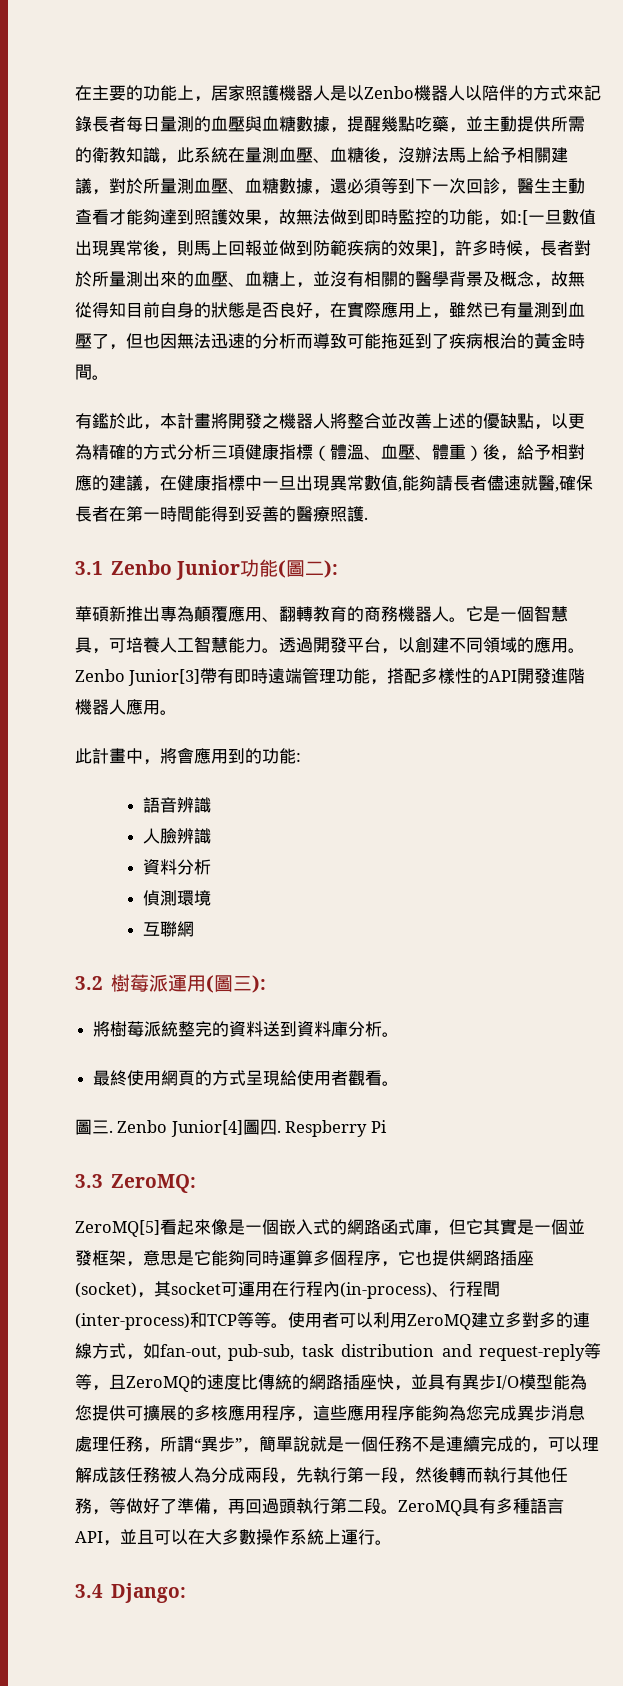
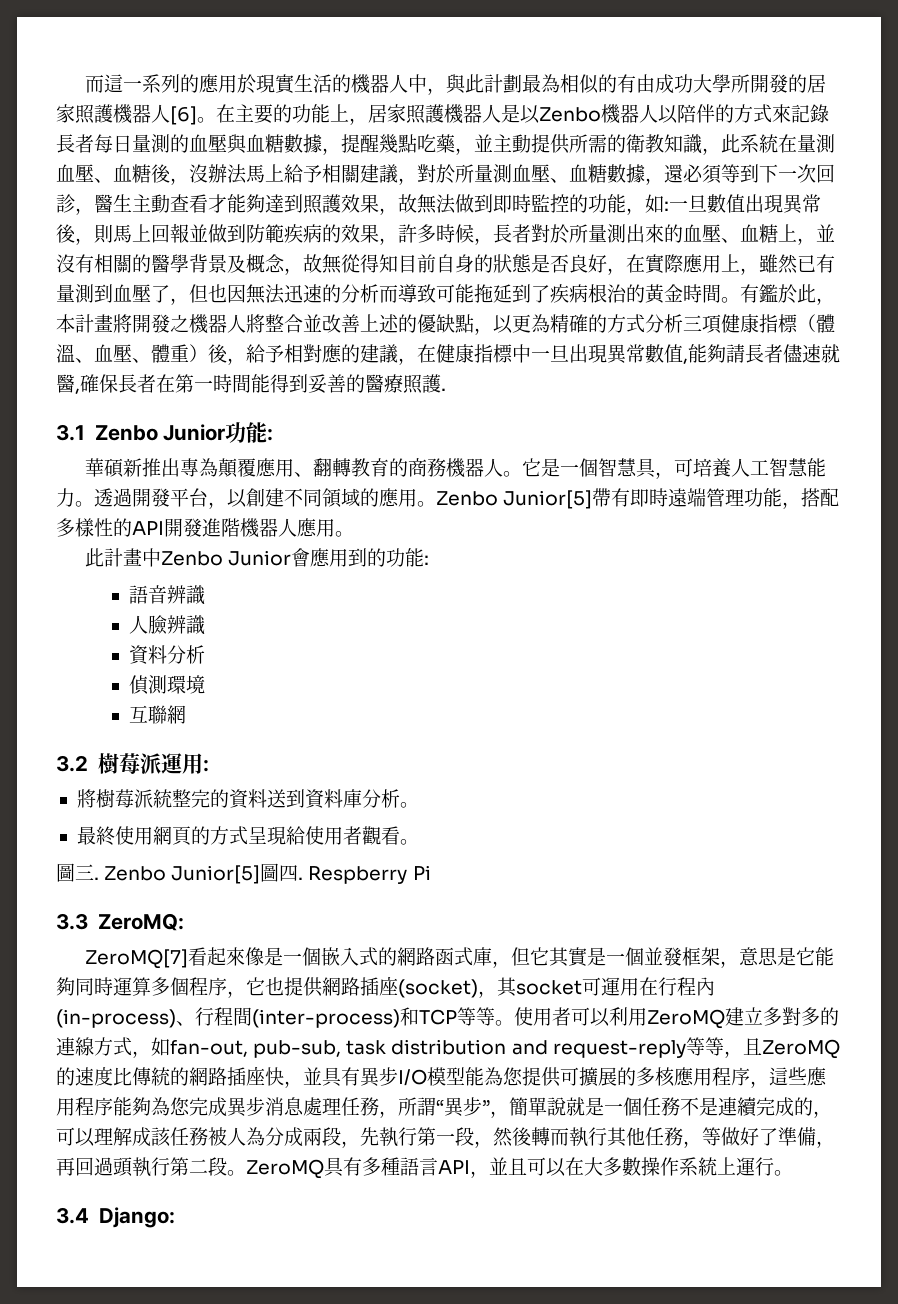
(75, 93) none -> [84,74,826,95] [56,104,216,125] 而這一系列的應用於現實生活的機器人中，與此計劃最為相似的有由成功大學所開發的居家照護機器人[6]。
[517,210,528,225] :[ -> [664,201,669,211] :
[432,241,438,256] ] -> (379, 233) none
(109, 377) // -> (740, 300) none
[278,560,339,578] (圖二): -> [267,428,274,441] :
[128,669,201,686] Junior[3] -> [503,490,593,509] Junior[5]
[143,748,177,765] ，將 -> [160,550,291,566] Zenbo Junior
[206,975,267,993] (圖三): -> [202,759,209,772] :
[170,1120,243,1137] Junior[4] -> [171,865,261,884] Junior[5]
[75,1220,160,1237] ZeroMQ[5] -> [84,949,188,969] ZeroMQ[7]

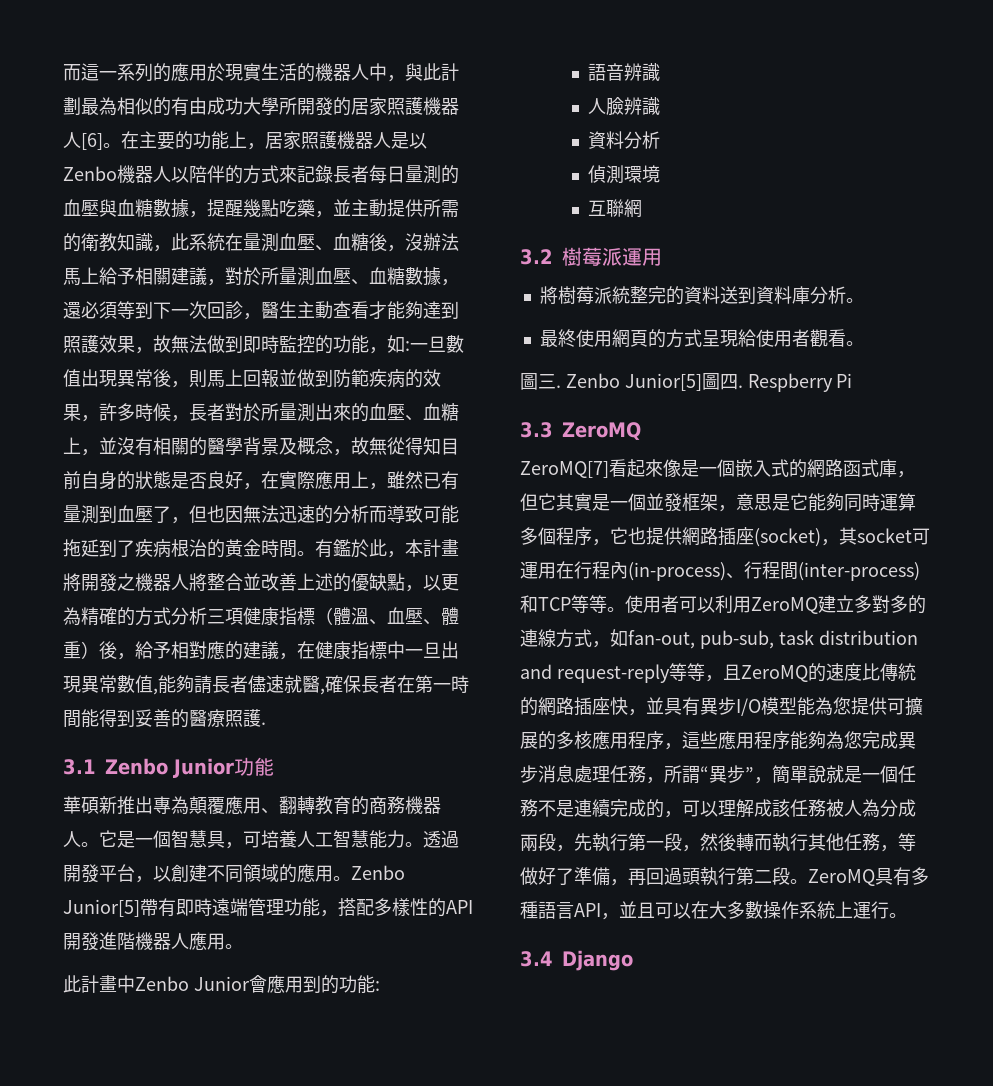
[267,428,274,441] : -> (274, 766) none
[202,759,209,772] : -> (662, 257) none
[97,913,184,931] ZeroMQ: -> [562,422,641,440] ZeroMQ
[98,1207,175,1228] Django: -> [562,950,633,971] Django

